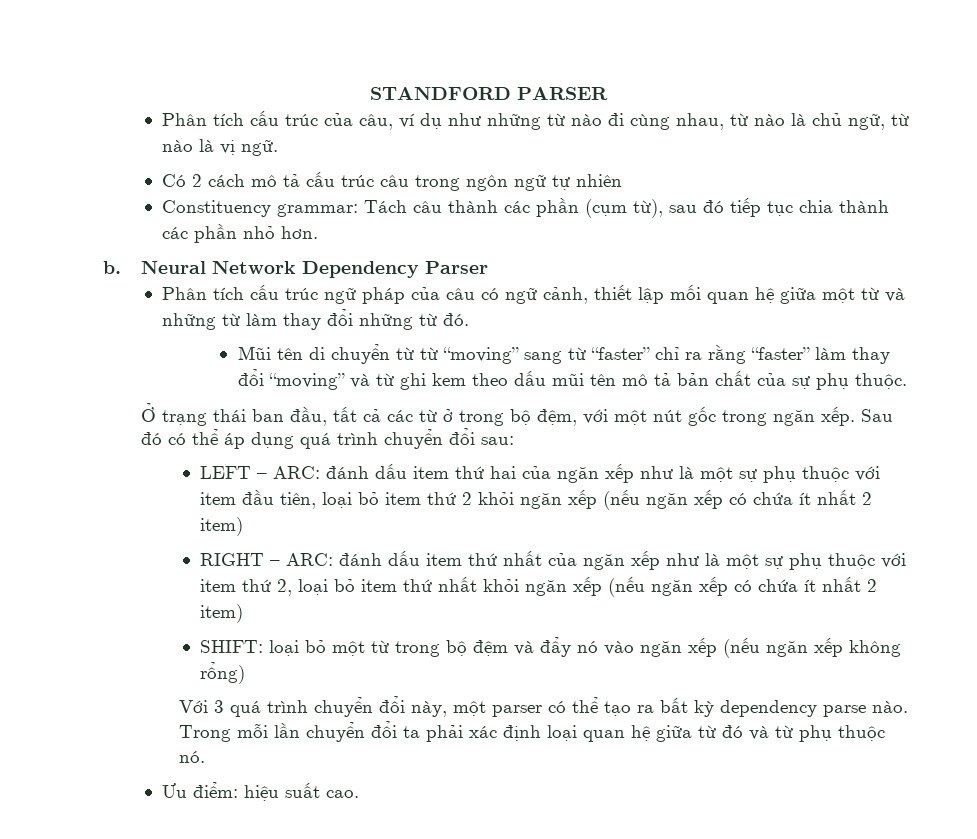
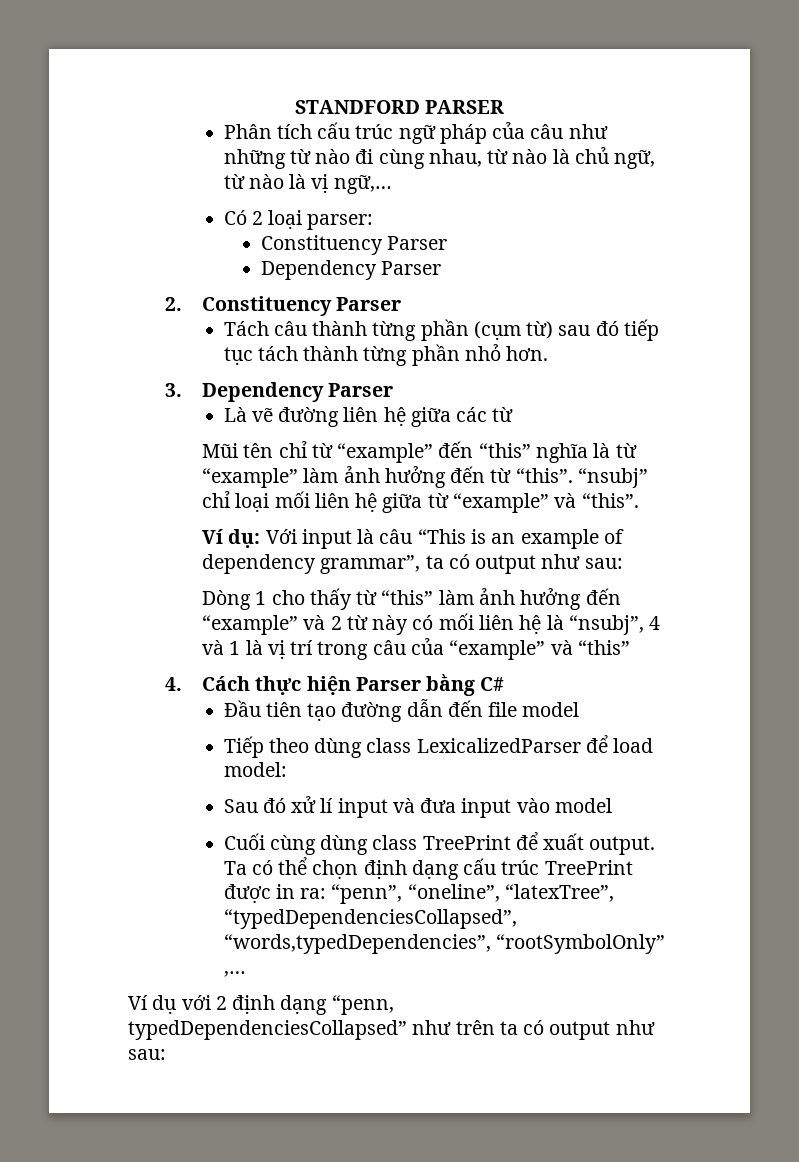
[323,113,442,130] của câu, ví dụ -> [398,122,564,144] ngữ pháp của câu
[240,140,278,156] ngữ. -> [333,175,392,194] ngữ,…
[207,171,622,191] [161,200,358,217] cách mô tả cấu trúc câu trong ngôn ngữ tự nhiên // Constituency grammar: -> [268,210,374,230] [260,235,447,255] [260,260,441,280] [165,296,402,316] loại parser: // Constituency Parser // Dependency Parser // 2. Constituency Parser //
[503,201,530,213] các -> [372,321,417,341] từng
[632,199,663,218] từ), -> [526,321,554,339] từ)
[798,200,889,213] [161,227,188,239] chia thành các -> [257,346,408,366] tách thành từng
[102,261,488,278] [161,284,905,304] [161,309,469,330] [237,344,890,364] [237,369,907,390] [140,403,893,426] [140,428,514,449] [199,463,880,483] [199,489,872,510] [199,517,243,536] [199,550,906,570] [199,576,877,597] [199,604,243,623] [199,637,901,658] [199,662,245,684] [178,696,908,717] [178,721,885,742] [178,751,205,763] [161,782,359,801] b. Neural Network Dependency Parser // Phân tích cấu trúc ngữ pháp của câu có ngữ cảnh, thiết lập mối quan hệ giữa một từ và những từ làm thay đổi những từ đó. // Mũi tên di chuyển từ từ “moving” sang từ “faster” chỉ ra rằng “faster” làm thay đổi “moving” và từ ghi kem theo dấu mũi tên mô tả bản chất của sự phụ thuộc. // Ở trạng thái ban đầu, tất cả các từ ở trong bộ đệm, với một nút gốc trong ngăn xếp. Sau đó có thể áp dụng quá trình chuyển đổi sau: // LEFT – ARC: đánh dấu item thứ hai của ngăn xếp như là một sự phụ thuộc với item đầu tiên, loại bỏ item thứ 2 khỏi ngăn xếp (nếu ngăn xếp có chứa ít nhất 2 item) // RIGHT – ARC: đánh dấu item thứ nhất của ngăn xếp như là một sự phụ thuộc với item thứ 2, loại bỏ item thứ nhất khỏi ngăn xếp (nếu ngăn xếp có chứa ít nhất 2 item) // SHIFT: loại bỏ một từ trong bộ đệm và đẩy nó vào ngăn xếp (nếu ngăn xếp không rổng) // Với 3 quá trình chuyển đổi này, một parser có thể tạo ra bất kỳ dependency parse nào. Trong mỗi lần chuyển đổi ta phải xác định loại quan hệ giữa từ đó và từ phụ thuộc nó. // Ưu điểm: hiệu suất cao. -> [165,382,394,402] [223,407,514,427] [202,441,637,463] [202,466,648,488] [202,491,639,513] [202,529,624,549] [202,554,623,574] [202,588,621,610] [202,613,661,635] [202,638,630,660] [165,674,505,696] [223,699,580,722] [223,735,654,758] [223,762,287,777] [223,796,612,818] [223,832,656,855] [223,857,633,880] [223,884,614,904] [223,909,517,929] [223,934,665,954] [223,971,246,977] [128,995,394,1015] [128,1020,655,1040] [128,1049,166,1060] 3. Dependency Parser // Là vẽ đường liên hệ giữa các từ // Mũi tên chỉ từ “example” đến “this” nghĩa là từ “example” làm ảnh hưởng đến từ “this”. “nsubj” chỉ loại mối liên hệ giữa từ “example” và “this”. // Ví dụ: Với input là câu “This is an example of dependency grammar”, ta có output như sau: // Dòng 1 cho thấy từ “this” làm ảnh hưởng đến “example” và 2 từ này có mối liên hệ là “nsubj”, 4 và 1 là vị trí trong câu của “example” và “this” // 4. Cách thực hiện Parser bằng C# // Đầu tiên tạo đường dẫn đến file model // Tiếp theo dùng class LexicalizedParser để load model: // Sau đó xử lí input và đưa input vào model // Cuối cùng dùng class TreePrint để xuất output. Ta có thể chọn định dạng cấu trúc TreePrint được in ra: “penn”, “oneline”, “latexTree”, “typedDependenciesCollapsed”, “words,typedDependencies”, “rootSymbolOnly” ,… // Ví dụ với 2 định dạng “penn, typedDependenciesCollapsed” như trên ta có output như sau:

